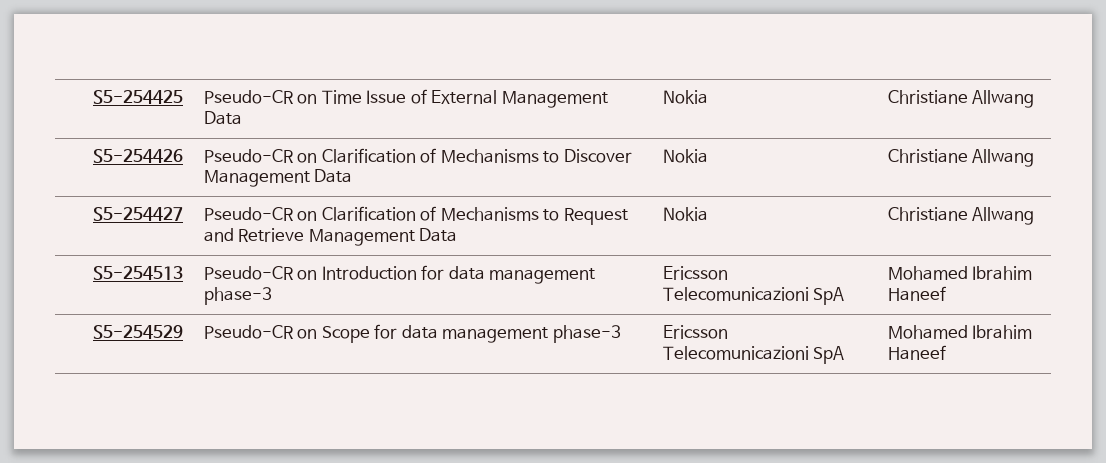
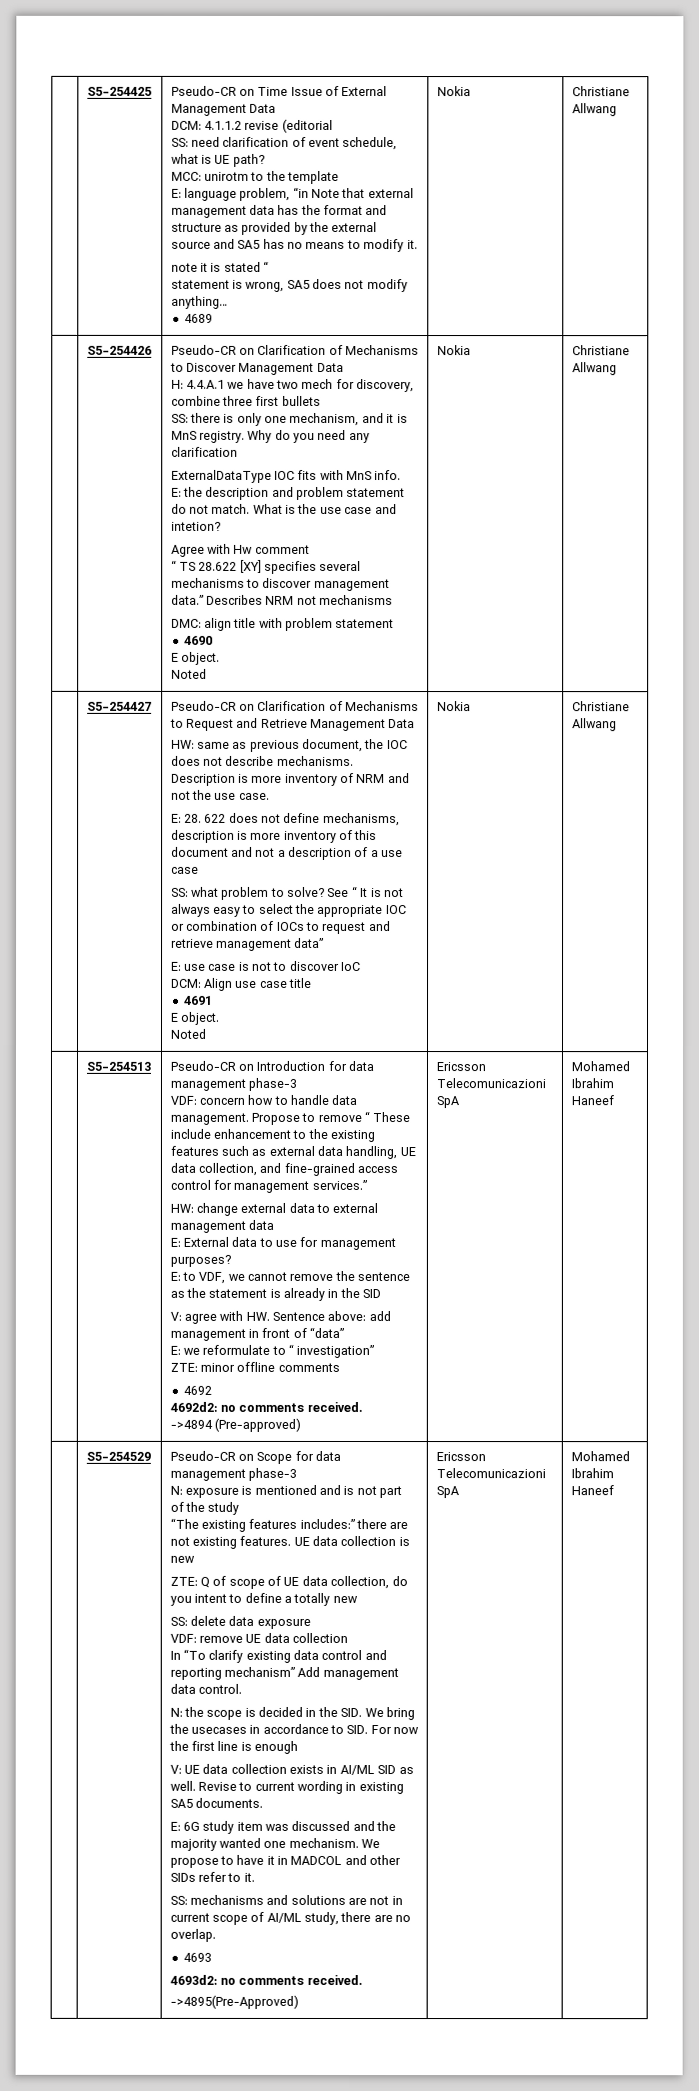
(242, 118) none -> [170,118,333,133] [170,136,398,151] [170,153,265,167] [170,170,340,184] [170,186,414,201] [170,204,388,218] [170,221,378,235] [170,238,418,253] [170,260,270,272] [170,278,408,293] [170,295,228,309] [184,313,214,323] // DCM: 4.1.1.2 revise (editorial // SS: need clarification of event schedule, what is UE path? // MCC: unirotm to the template // E: language problem, “in Note that external management data has the format and structure as provided by the external source and SA5 has no means to modify it. // note it is stated “ // statement is wrong, SA5 does not modify anything… // 4689
(353, 176) none -> [170,378,415,393] [170,395,321,406] [170,412,408,427] [170,429,370,444] [170,446,238,457] [170,469,402,483] [170,486,406,500] [170,503,397,515] [170,521,221,531] [170,543,310,557] [170,559,362,574] [170,577,390,592] [170,594,394,606] [170,617,395,631] [184,635,214,645] [170,651,220,665] [170,668,207,679] // H: 4.4.A.1 we have two mech for discovery, combine three first bullets // SS: there is only one mechanism, and it is MnS registry. Why do you need any clarification // ExternalDataType IOC fits with MnS info. // E: the description and problem statement do not match. What is the use case and intetion? // Agree with Hw comment // “ TS 28.622 [XY] specifies several mechanisms to discover management data.” Describes NRM not mechanisms // DMC: align title with problem statement // 4690 // E object. // Noted
(458, 235) none -> [170,738,408,753] [170,755,354,767] [170,772,410,786] [170,789,270,800] [170,812,400,827] [170,829,378,843] [170,846,404,861] [170,866,199,874] [170,886,404,900] [170,903,407,918] [170,920,391,935] [170,937,325,951] [170,960,362,972] [170,977,313,991] [184,995,214,1005] [170,1011,220,1025] [170,1028,207,1039] // HW: same as previous document, the IOC does not describe mechanisms. Description is more inventory of NRM and not the use case. // E: 28. 622 does not define mechanisms, description is more inventory of this document and not a description of a use case // SS: what problem to solve? See “ It is not always easy to select the appropriate IOC or combination of IOCs to request and retrieve management data” // E: use case is not to discover IoC // DCM: Align use case title // 4691 // E object. // Noted
(272, 296) none -> [169,1094,358,1106] [169,1111,411,1125] [169,1128,376,1143] [169,1145,416,1160] [169,1162,399,1177] [169,1179,367,1193] [169,1202,379,1216] [169,1219,274,1233] [169,1236,396,1251] [169,1254,231,1267] [169,1270,411,1284] [169,1287,382,1301] [169,1310,391,1324] [169,1326,345,1341] [169,1343,375,1359] [169,1361,340,1372] [183,1385,213,1395] [169,1401,363,1413] [169,1417,301,1432] // VDF: concern how to handle data management. Propose to remove “ These include enhancement to the existing features such as external data handling, UE data collection, and fine-grained access control for management services.” // HW: change external data to external management data // E: External data to use for management purposes? // E: to VDF, we cannot remove the sentence as the statement is already in the SID // V: agree with HW. Sentence above: add management in front of “data” // E: we reformulate to “ investigation” // ZTE: minor offline comments // 4692 // 4692d2: no comments received. // ->4894 (Pre-approved)
(621, 334) none -> [169,1484,403,1499] [169,1501,240,1515] [169,1517,409,1532] [169,1535,410,1549] [169,1555,195,1563] [169,1575,408,1590] [169,1592,358,1606] [169,1615,311,1629] [169,1632,349,1643] [169,1648,387,1663] [169,1666,399,1681] [169,1683,242,1694] [169,1706,415,1721] [168,1723,420,1735] [168,1740,299,1754] [169,1763,414,1776] [169,1780,404,1795] [169,1797,263,1808] [169,1820,397,1834] [169,1837,381,1851] [169,1854,402,1868] [169,1871,255,1882] [169,1894,403,1906] [169,1911,412,1925] [169,1928,216,1942] [183,1952,213,1962] [169,1974,363,1986] [169,1994,299,2009] // N: exposure is mentioned and is not part of the study // “The existing features includes:” there are not existing features. UE data collection is new // ZTE: Q of scope of UE data collection, do you intent to define a totally new // SS: delete data exposure // VDF: remove UE data collection // In “To clarify existing data control and reporting mechanism” Add management data control. // N: the scope is decided in the SID. We bring the usecases in accordance to SID. For now the first line is enough // V: UE data collection exists in AI/ML SID as well. Revise to current wording in existing SA5 documents. // E: 6G study item was discussed and the majority wanted one mechanism. We propose to have it in MADCOL and other SIDs refer to it. // SS: mechanisms and solutions are not in current scope of AI/ML study, there are no overlap. // 4693 // 4693d2: no comments received. // ->4895(Pre-Approved)

